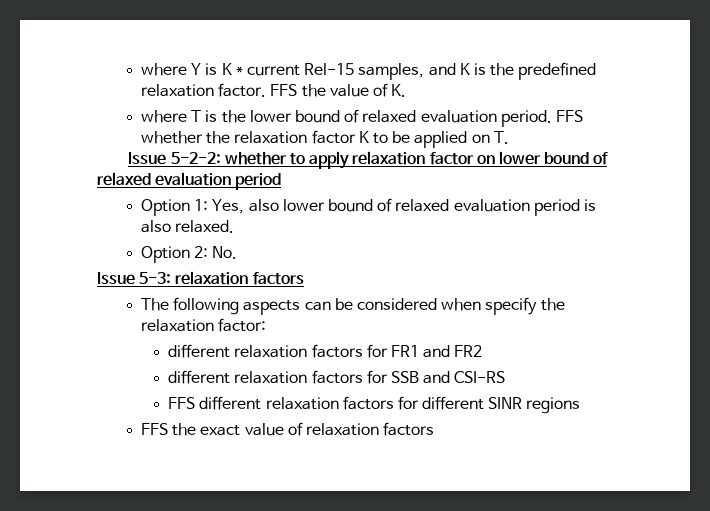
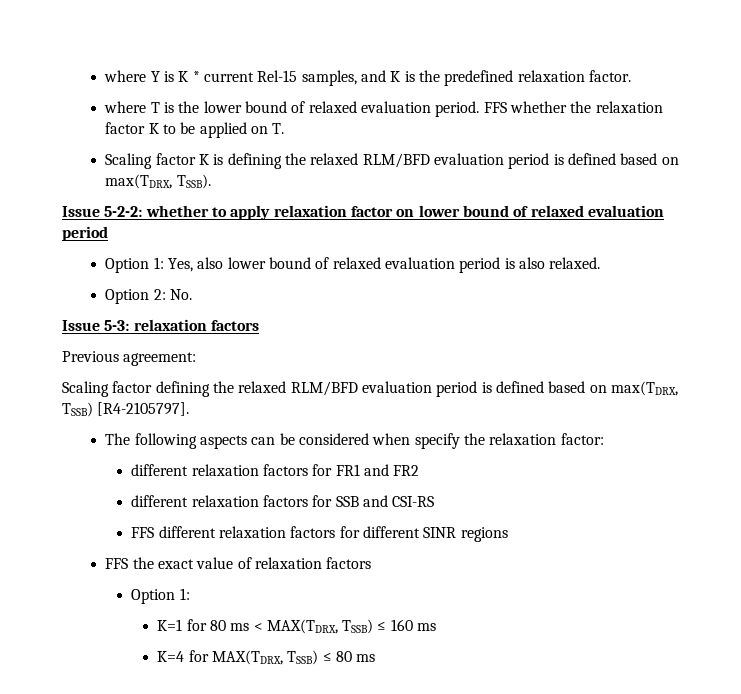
[270,83,407,97] FFS the value of K. -> (631, 76) none
(509, 137) none -> [105,153,679,169] [105,174,211,189] // Scaling factor K is defining the relaxed RLM/BFD evaluation period is defined based on max(TDRX, TSSB).
(304, 278) none -> [62,351,197,366] [62,381,678,397] [62,402,190,417] // Previous agreement: // Scaling factor defining the relaxed RLM/BFD evaluation period is defined based on max(TDRX, TSSB) [R4-2105797].
(435, 429) none -> [131,588,190,604] [157,619,437,634] [157,650,376,665] // Option 1: // K=1 for 80 ms < MAX(TDRX, TSSB) ≤ 160 ms // K=4 for MAX(TDRX, TSSB) ≤ 80 ms

